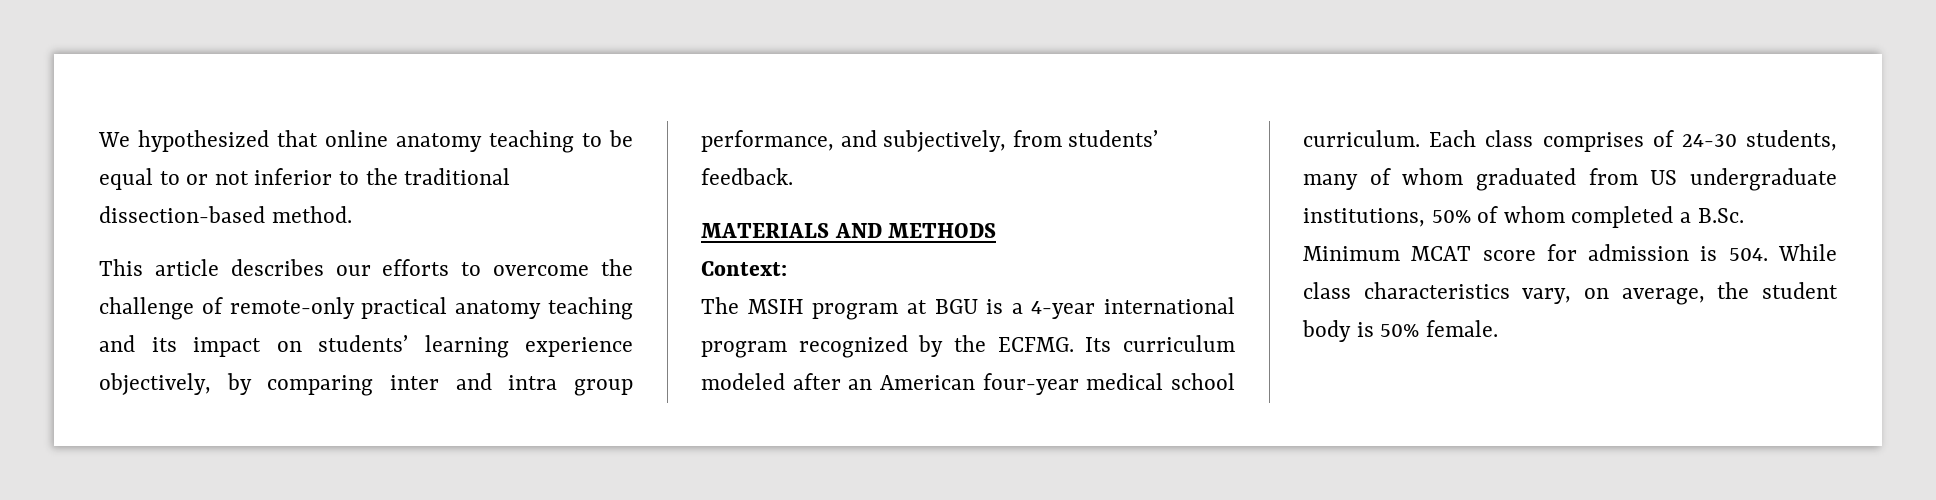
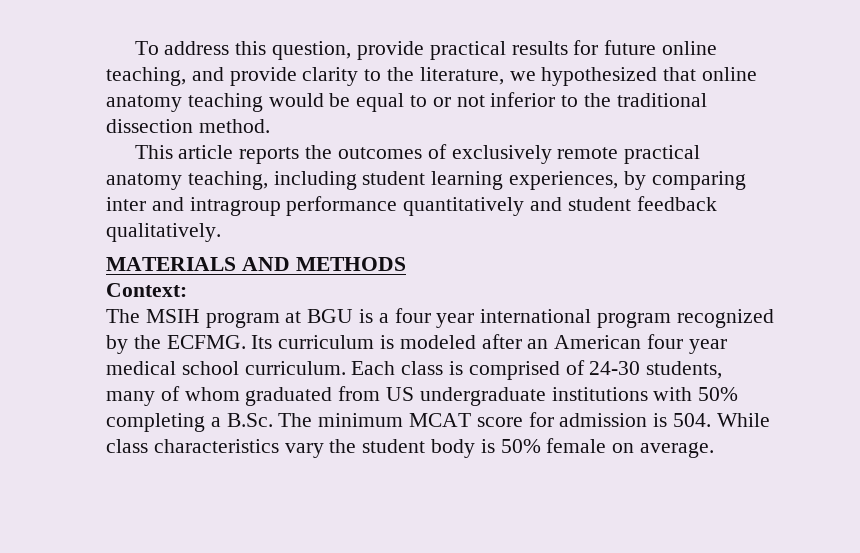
[98,132,130,147] We -> [134,40,717,60] [106,67,536,86] To address this question, provide practical results for future online teaching, and provide clarity to the literature, we
[582,133,602,147] to -> [268,93,324,107] would
[99,206,265,223] dissection-based -> [106,119,193,133] dissection
[230,259,633,276] [99,297,633,320] [99,335,633,358] [99,373,633,396] [701,130,1159,152] [701,168,793,185] describes our efforts to overcome the challenge of remote-only practical anatomy teaching and its impact on students’ learning experience objectively, by comparing inter and intra group performance, and subjectively, from students’ feedback. -> [239,144,701,164] [106,171,746,190] [106,196,717,216] [106,223,221,242] reports the outcomes of exclusively remote practical anatomy teaching, including student learning experiences, by comparing inter and intragroup performance quantitatively and student feedback qualitatively.
[1031,301,1096,319] 4-year -> [394,308,475,328] four year
(1235, 343) none -> [380,335,395,349] is
[982,373,1079,395] four-year -> [647,334,727,354] four year
[1542,132,1644,152] comprises -> [449,361,560,380] is comprised
[1303,206,1744,228] [1303,246,1400,261] institutions, 50% of whom completed a B.Sc. Minimum -> [551,387,739,401] [106,413,404,432] institutions with 50% completing a B.Sc. The minimum
[1522,288,1705,305] vary, on average, -> [284,443,324,458] vary
[1425,320,1498,337] female. -> [546,438,715,458] female on average.

